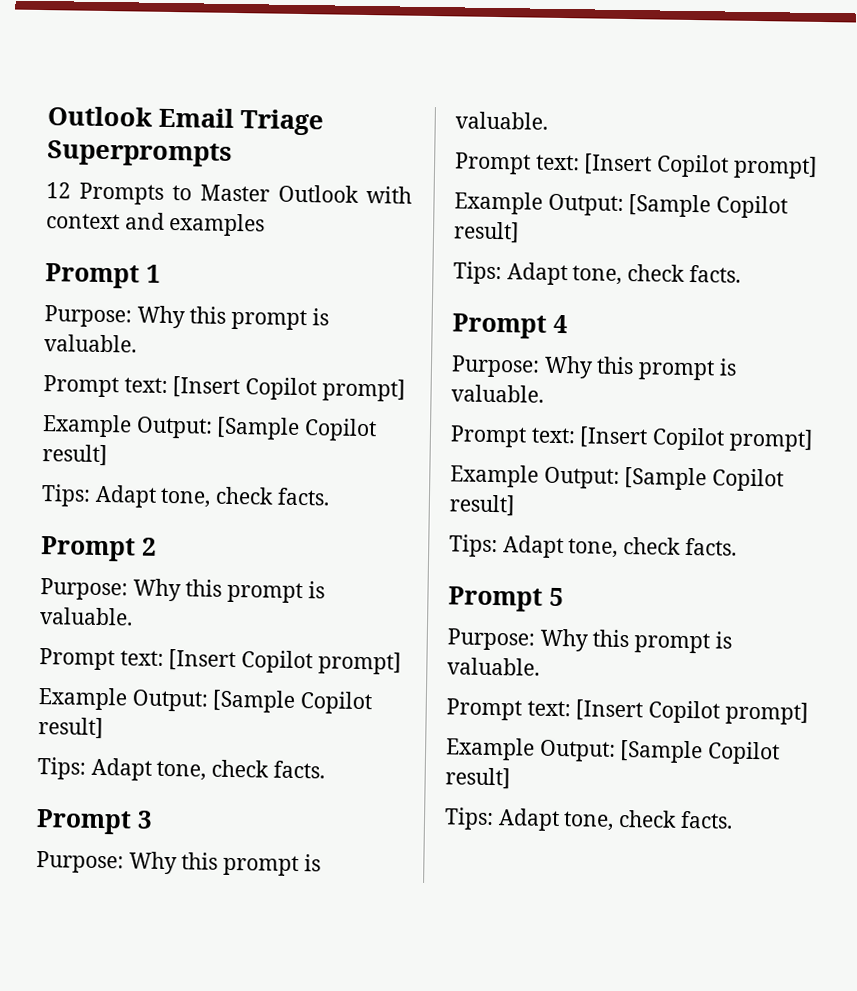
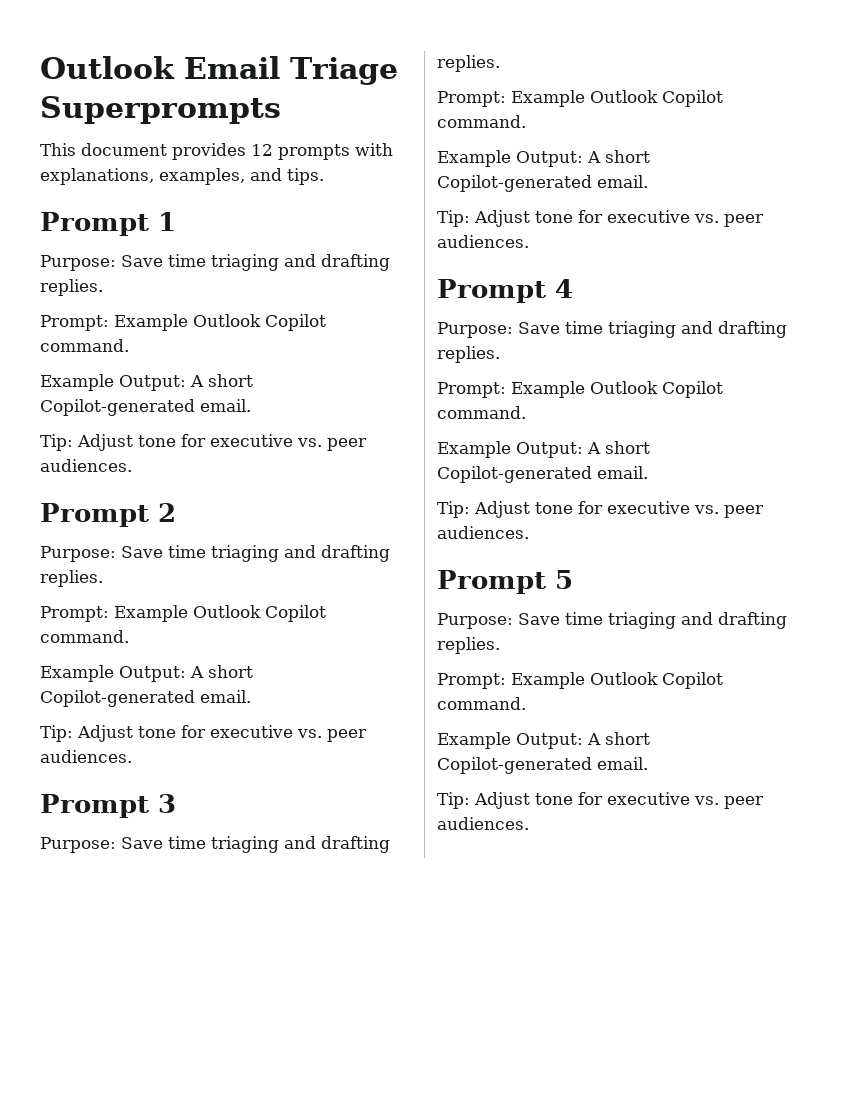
[46,182,412,205] [46,212,266,237] [45,263,161,289] [44,305,329,331] [44,334,137,353] [43,375,406,402] [42,414,378,442] [42,444,108,467] [41,484,330,508] [40,536,157,562] [40,578,325,604] [39,607,133,626] [39,648,402,675] [38,687,373,715] [38,717,104,740] [37,757,325,781] [36,809,153,835] [36,851,321,877] [455,111,548,130] [454,152,818,179] [454,191,789,219] [453,221,520,244] [453,261,741,286] [452,313,568,339] [451,355,737,381] [451,384,544,403] [450,425,814,452] [450,464,785,492] [449,494,516,517] [449,534,737,559] [448,586,564,612] [447,628,732,654] [447,657,540,676] [446,698,809,725] [445,737,781,765] [445,767,511,790] [444,807,733,832] 12 Prompts to Master Outlook with context and examples // Prompt 1 // Purpose: Why this prompt is valuable. // Prompt text: [Insert Copilot prompt] // Example Output: [Sample Copilot result] // Tips: Adapt tone, check facts. // Prompt 2 // Purpose: Why this prompt is valuable. // Prompt text: [Insert Copilot prompt] // Example Output: [Sample Copilot result] // Tips: Adapt tone, check facts. // Prompt 3 // Purpose: Why this prompt is valuable. // Prompt text: [Insert Copilot prompt] // Example Output: [Sample Copilot result] // Tips: Adapt tone, check facts. // Prompt 4 // Purpose: Why this prompt is valuable. // Prompt text: [Insert Copilot prompt] // Example Output: [Sample Copilot result] // Tips: Adapt tone, check facts. // Prompt 5 // Purpose: Why this prompt is valuable. // Prompt text: [Insert Copilot prompt] // Example Output: [Sample Copilot result] // Tips: Adapt tone, check facts. -> [40,143,393,160] [40,168,324,185] [40,212,176,236] [40,254,390,271] [40,279,103,296] [40,314,326,331] [40,339,129,352] [40,374,253,391] [40,399,251,416] [40,434,367,451] [40,459,132,472] [40,503,176,527] [40,545,390,562] [40,570,103,587] [40,605,326,622] [40,630,129,643] [40,665,253,682] [40,690,251,707] [40,725,367,742] [40,750,132,763] [40,794,176,818] [40,836,390,853] [437,55,500,72] [437,90,723,107] [437,115,526,128] [437,150,650,167] [437,175,648,192] [437,210,764,227] [437,235,529,248] [437,279,573,303] [437,321,787,338] [437,346,500,363] [437,381,723,398] [437,406,526,419] [437,441,650,458] [437,466,648,483] [437,501,764,518] [437,526,529,539] [437,570,573,594] [437,612,787,629] [437,637,500,654] [437,672,723,689] [437,697,526,710] [437,732,650,749] [437,757,648,774] [437,792,764,809] [437,817,529,830] This document provides 12 prompts with explanations, examples, and tips. // Prompt 1 // Purpose: Save time triaging and drafting replies. // Prompt: Example Outlook Copilot command. // Example Output: A short Copilot-generated email. // Tip: Adjust tone for executive vs. peer audiences. // Prompt 2 // Purpose: Save time triaging and drafting replies. // Prompt: Example Outlook Copilot command. // Example Output: A short Copilot-generated email. // Tip: Adjust tone for executive vs. peer audiences. // Prompt 3 // Purpose: Save time triaging and drafting replies. // Prompt: Example Outlook Copilot command. // Example Output: A short Copilot-generated email. // Tip: Adjust tone for executive vs. peer audiences. // Prompt 4 // Purpose: Save time triaging and drafting replies. // Prompt: Example Outlook Copilot command. // Example Output: A short Copilot-generated email. // Tip: Adjust tone for executive vs. peer audiences. // Prompt 5 // Purpose: Save time triaging and drafting replies. // Prompt: Example Outlook Copilot command. // Example Output: A short Copilot-generated email. // Tip: Adjust tone for executive vs. peer audiences.

